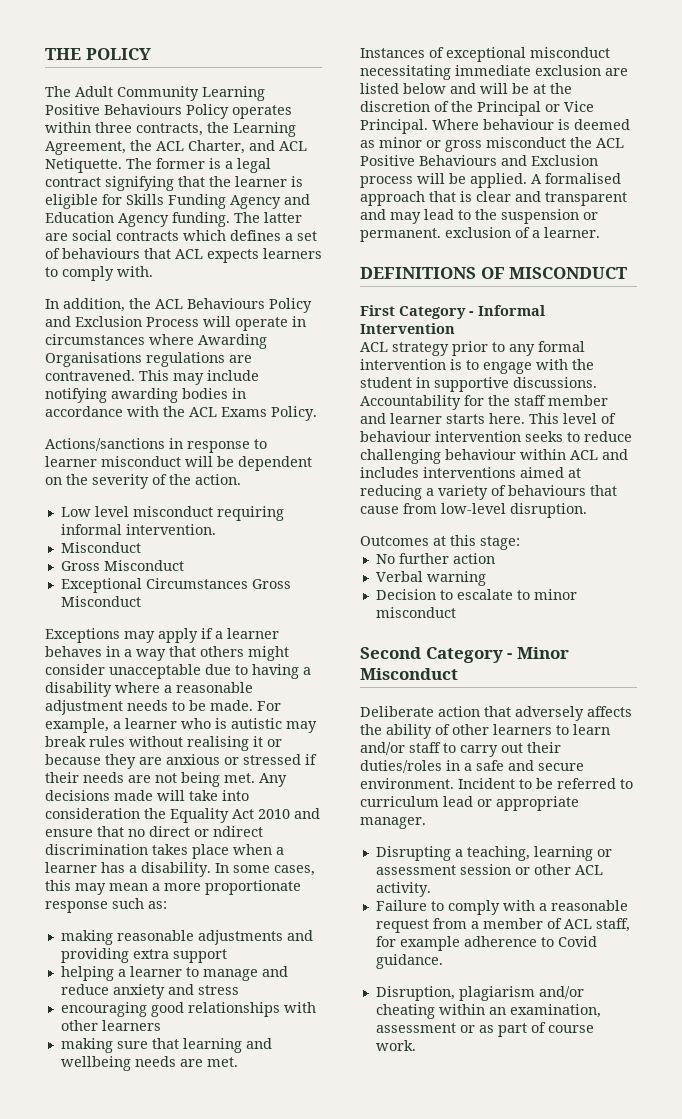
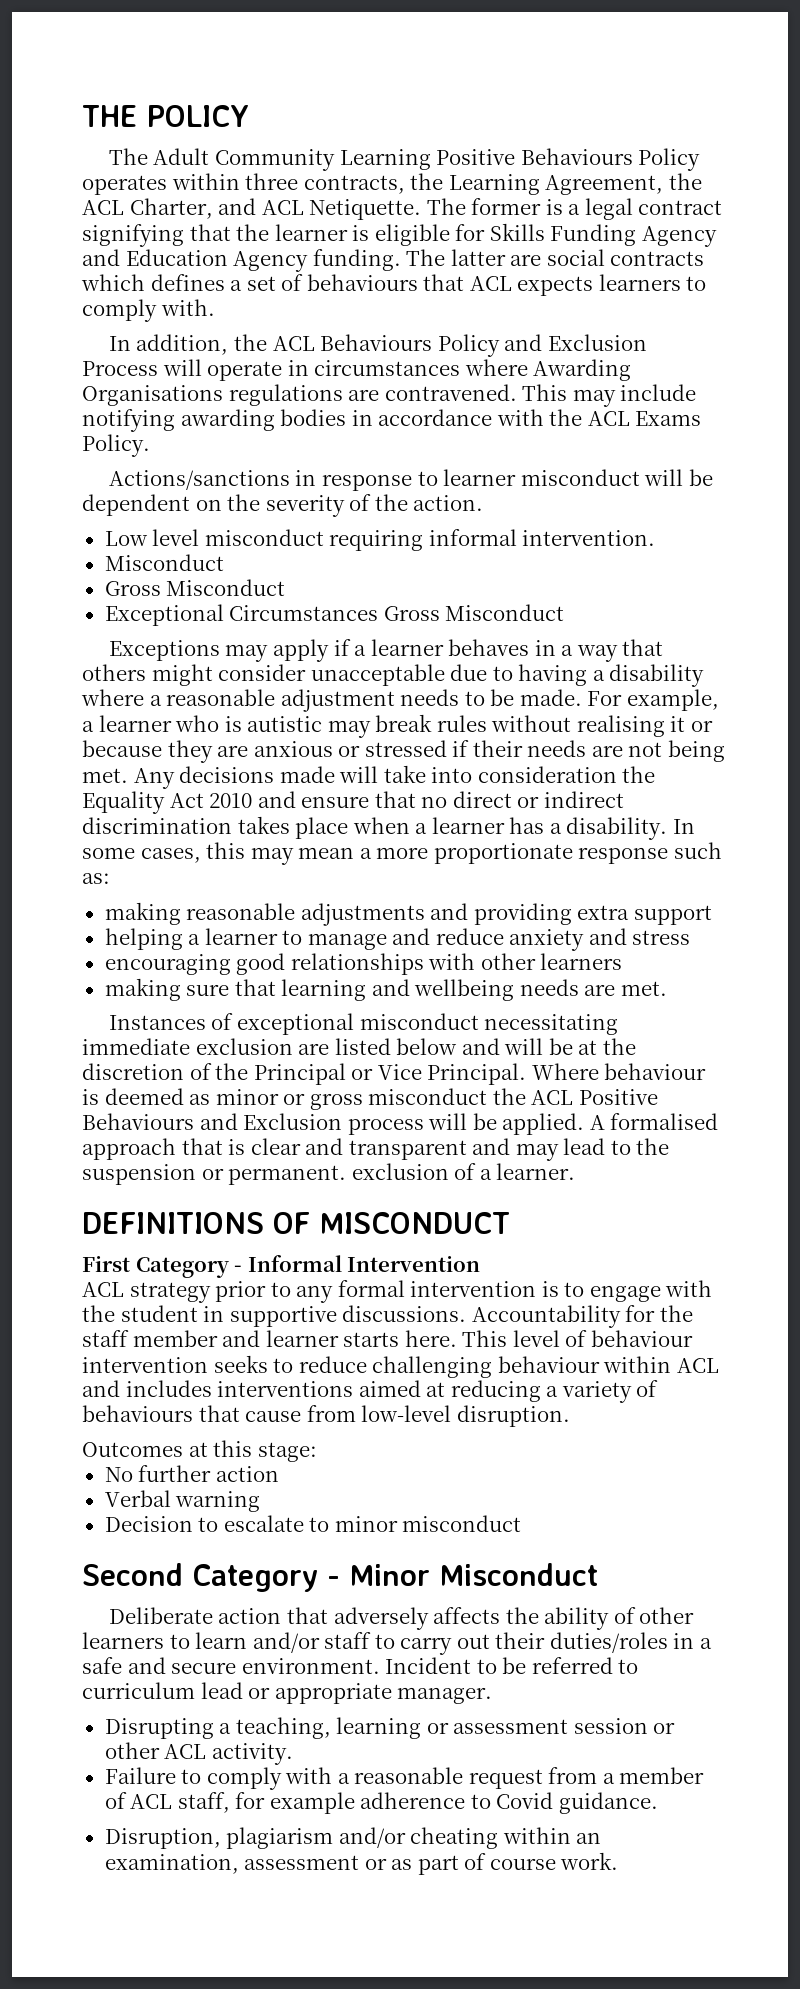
[213,826,263,837] ndirect -> [543,791,624,808] indirect

